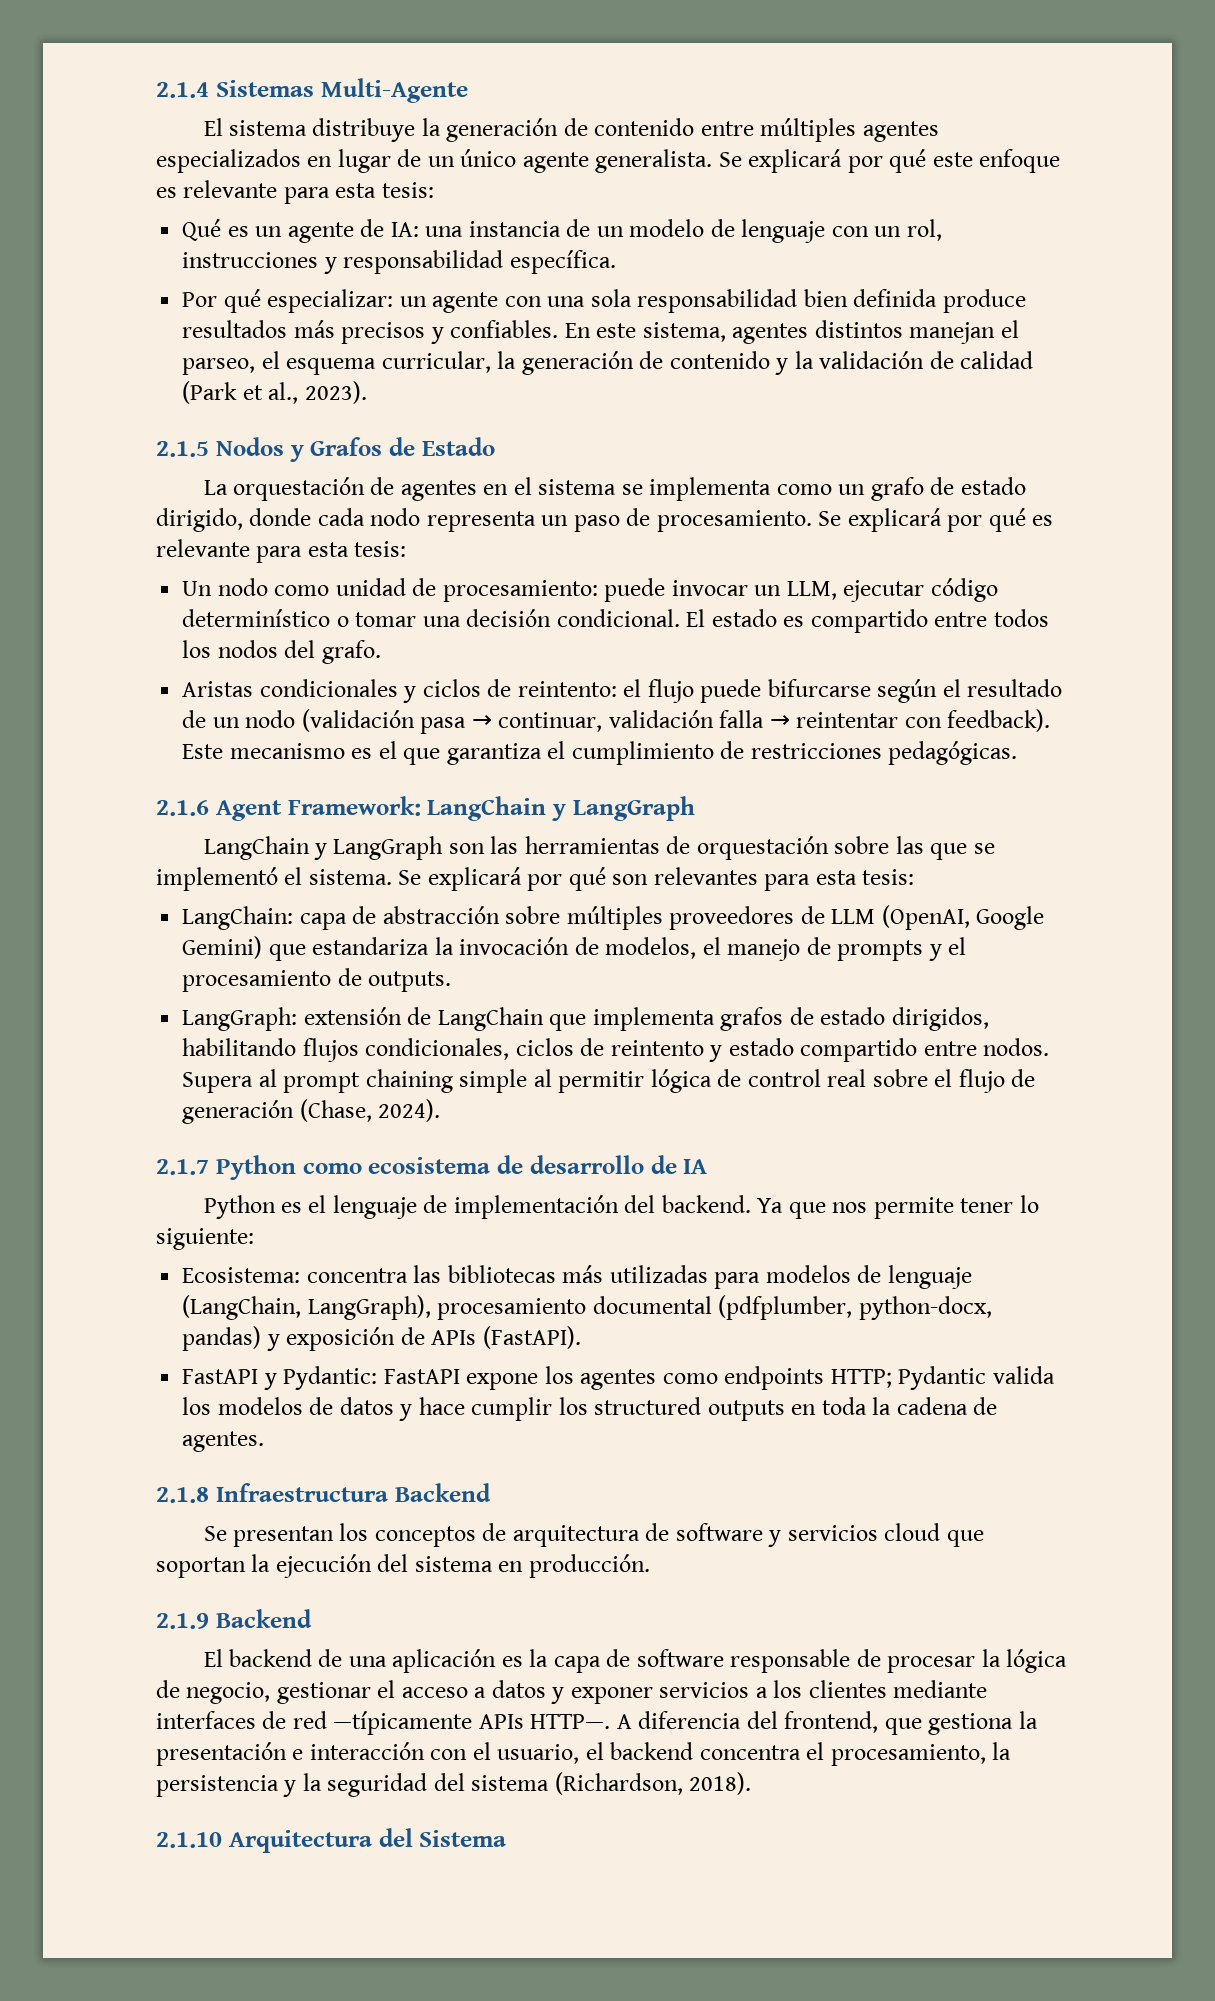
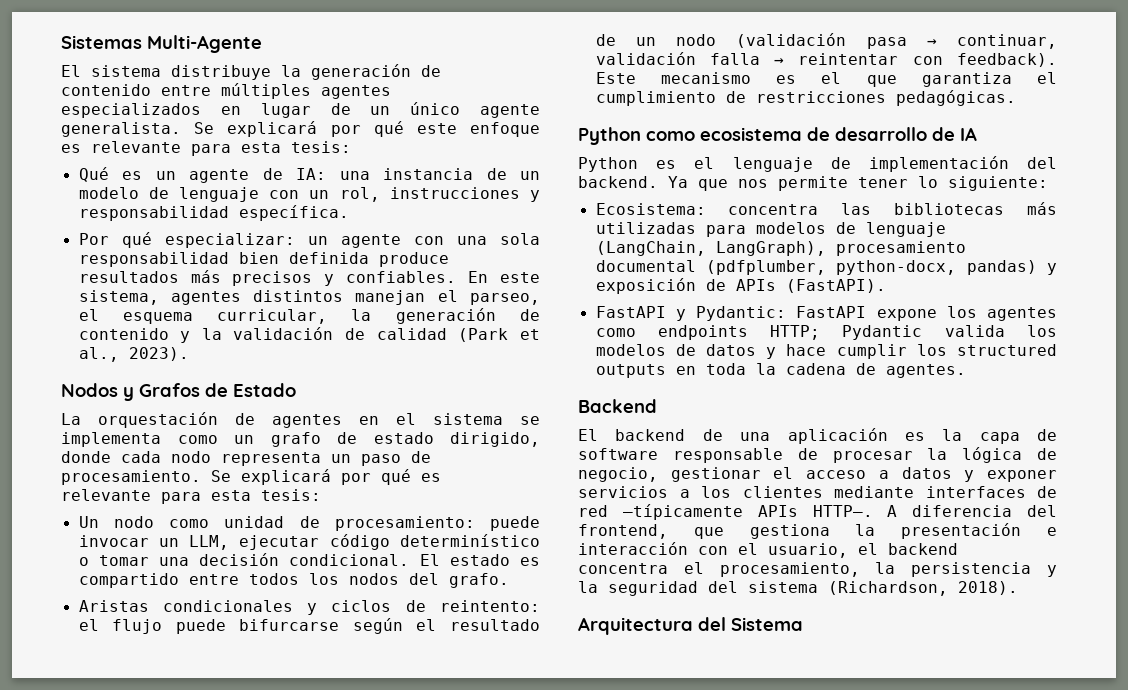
[156,82,209,98] 2.1.4 -> (61, 42) none
[156,441,209,457] 2.1.5 -> (189, 354) none
[156,796,695,821] [203,836,995,860] [156,867,915,891] [182,905,1045,930] [182,936,967,961] [182,968,452,992] [182,1007,989,1031] [182,1038,1050,1062] [182,1069,1036,1093] [182,1099,441,1124] [156,1159,209,1175] 2.1.6 Agent Framework: LangChain y LangGraph // LangChain y LangGraph son las herramientas de orquestación sobre las que se implementó el sistema. Se explicará por qué son relevantes para esta tesis: // LangChain: capa de abstracción sobre múltiples proveedores de LLM (OpenAI, Google Gemini) que estandariza la invocación de modelos, el manejo de prompts y el procesamiento de outputs. // LangGraph: extensión de LangChain que implementa grafos de estado dirigidos, habilitando flujos condicionales, ciclos de reintento y estado compartido entre nodos. Supera al prompt chaining simple al permitir lógica de control real sobre el flujo de generación (Chase, 2024). // 2.1.7 -> (1016, 98) none
[156,1483,491,1503] [203,1523,984,1547] [156,1554,650,1578] [156,1613,209,1629] 2.1.8 Infraestructura Backend // Se presentan los conceptos de arquitectura de software y servicios cloud que soportan la ejecución del sistema en producción. // 2.1.9 -> (966, 371) none
[156,1832,222,1848] 2.1.10 -> (1018, 588) none

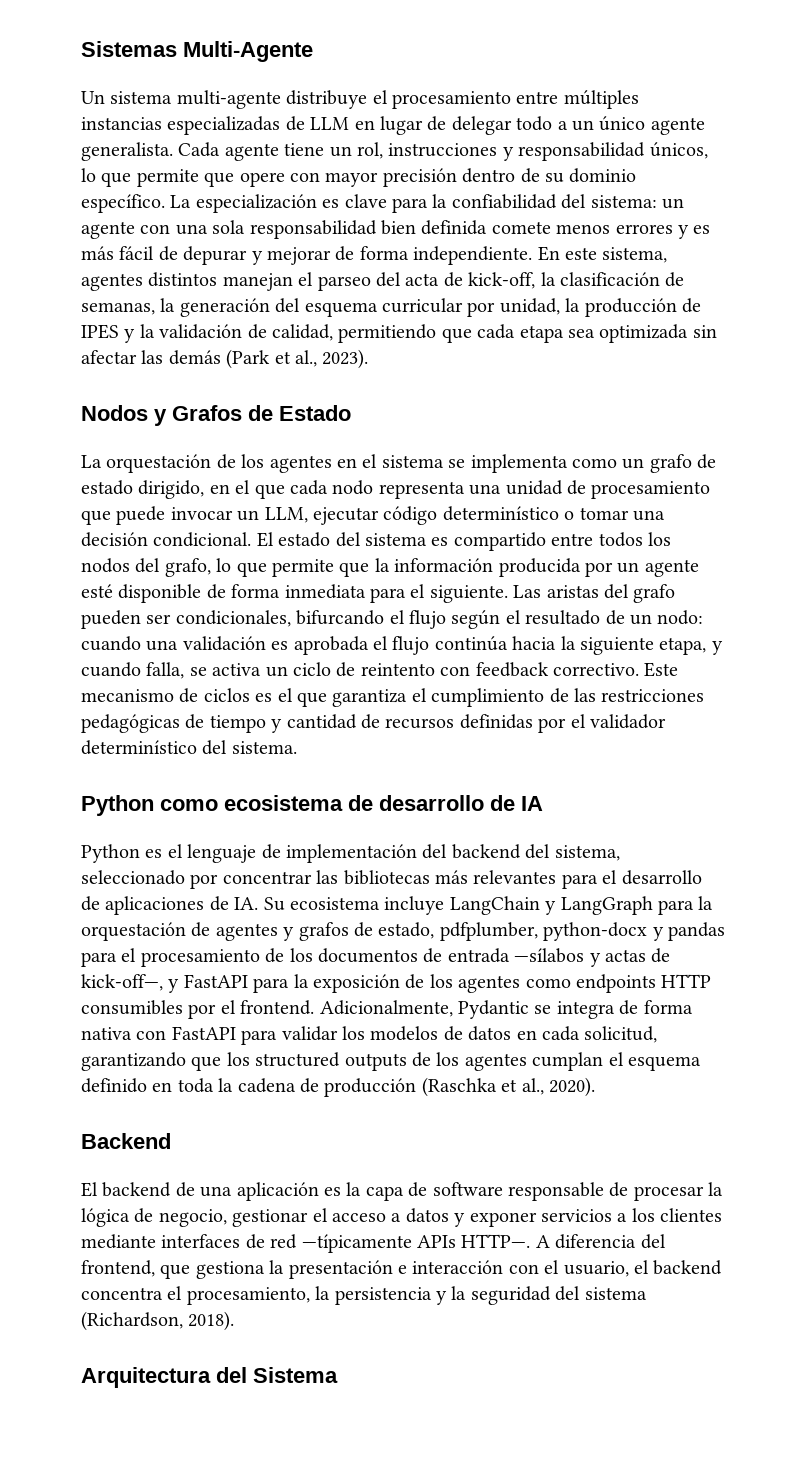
[61,64,441,80] [61,83,391,99] [61,102,540,118] [61,121,540,137] [61,141,351,156] [78,167,540,183] [78,187,300,202] El sistema distribuye la generación de contenido entre múltiples agentes especializados en lugar de un único agente generalista. Se explicará por qué este enfoque es relevante para esta tesis: // Qué es un agente de IA: una instancia de un modelo de lenguaje con -> [81,90,639,109] [81,116,705,135] [81,142,325,161] Un sistema multi-agente distribuye el procesamiento entre múltiples instancias especializadas de LLM en lugar de delegar todo a un único agente generalista. Cada agente tiene
[238,205,349,221] [78,232,295,248] específica. // Por qué especializar: -> [649,142,708,159] [81,168,637,187] [81,194,657,213] únicos, lo que permite que opere con mayor precisión dentro de su dominio específico. La especialización es clave para la confiabilidad del sistema:
[378,252,449,267] [78,270,457,286] produce resultados más precisos y confiables. -> [491,221,711,239] [81,246,533,265] comete menos errores y es más fácil de depurar y mejorar de forma independiente.
[469,293,540,305] [78,308,540,324] [78,327,447,343] parseo, el esquema curricular, la generación de contenido y la validación de calidad -> [317,272,685,291] [81,298,701,317] [81,324,717,343] [81,350,221,365] parseo del acta de kick-off, la clasificación de semanas, la generación del esquema curricular por unidad, la producción de IPES y la validación de calidad, permitiendo que cada etapa sea optimizada sin afectar las demás
(255, 419) none -> [241,454,265,468] los
[61,451,431,466] [61,469,441,485] [61,489,321,504] [78,516,475,531] donde cada nodo representa un paso de procesamiento. Se explicará por qué es relevante para esta tesis: // Un nodo como unidad de procesamiento: -> [209,480,711,499] [81,510,111,525] en el que cada nodo representa una unidad de procesamiento que
(510, 560) none -> [335,532,427,547] del sistema
[448,573,509,588] [78,600,540,615] [78,619,340,634] grafo. // Aristas condicionales y ciclos de reintento: el flujo puede bifurcarse -> [164,558,699,577] [81,584,676,603] [81,610,446,629] grafo, lo que permite que la información producida por un agente esté disponible de forma inmediata para el siguiente. Las aristas del grafo pueden ser condicionales, bifurcando el flujo
[676,33,1057,49] [595,52,1057,67] [595,72,751,84] nodo (validación pasa → continuar, validación falla → reintentar con feedback). Este mecanismo -> [657,610,704,625] [81,636,723,655] [81,662,679,679] [81,688,250,703] nodo: cuando una validación es aprobada el flujo continúa hacia la siguiente etapa, y cuando falla, se activa un ciclo de reintento con feedback correctivo. Este mecanismo de ciclos
[755,90,1016,106] restricciones pedagógicas. -> [574,688,705,702] [81,714,666,733] [81,740,297,755] las restricciones pedagógicas de tiempo y cantidad de recursos definidas por el validador determinístico del sistema.
[578,176,1048,191] [595,202,1057,215] [595,222,946,237] [595,241,966,256] [595,260,1057,275] [595,278,886,294] [595,306,1057,321] [595,325,1057,340] [595,344,1057,359] [595,364,666,378] backend. Ya que nos permite tener lo siguiente: // Ecosistema: concentra las bibliotecas más utilizadas para modelos de lenguaje (LangChain, LangGraph), procesamiento documental (pdfplumber, python-docx, pandas) y exposición de APIs (FastAPI). // FastAPI y Pydantic: FastAPI expone los agentes como endpoints HTTP; Pydantic valida los modelos de datos y hace cumplir los structured outputs -> [451,844,620,861] [81,870,702,889] [81,896,714,915] [81,922,725,941] [81,948,671,967] [81,974,712,993] [81,1000,693,1019] [81,1026,658,1045] [81,1052,701,1071] [81,1078,147,1093] backend del sistema, seleccionado por concentrar las bibliotecas más relevantes para el desarrollo de aplicaciones de IA. Su ecosistema incluye LangChain y LangGraph para la orquestación de agentes y grafos de estado, pdfplumber, python-docx y pandas para el procesamiento de los documentos de entrada —sílabos y actas de kick-off—, y FastAPI para la exposición de los agentes como endpoints HTTP consumibles por el frontend. Adicionalmente, Pydantic se integra de forma nativa con FastAPI para validar los modelos de datos en cada solicitud, garantizando que los structured outputs de los agentes cumplan el esquema definido
[885,364,966,378] agentes. -> [324,1077,595,1097] producción (Raschka et al., 2020).

